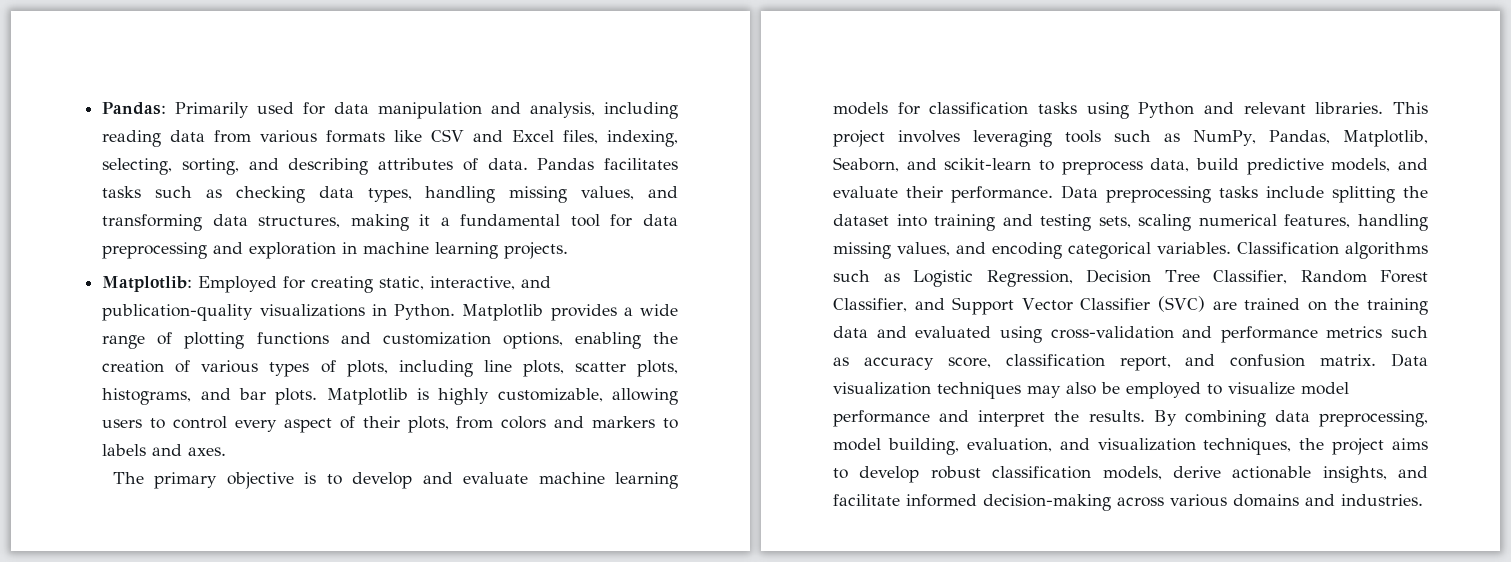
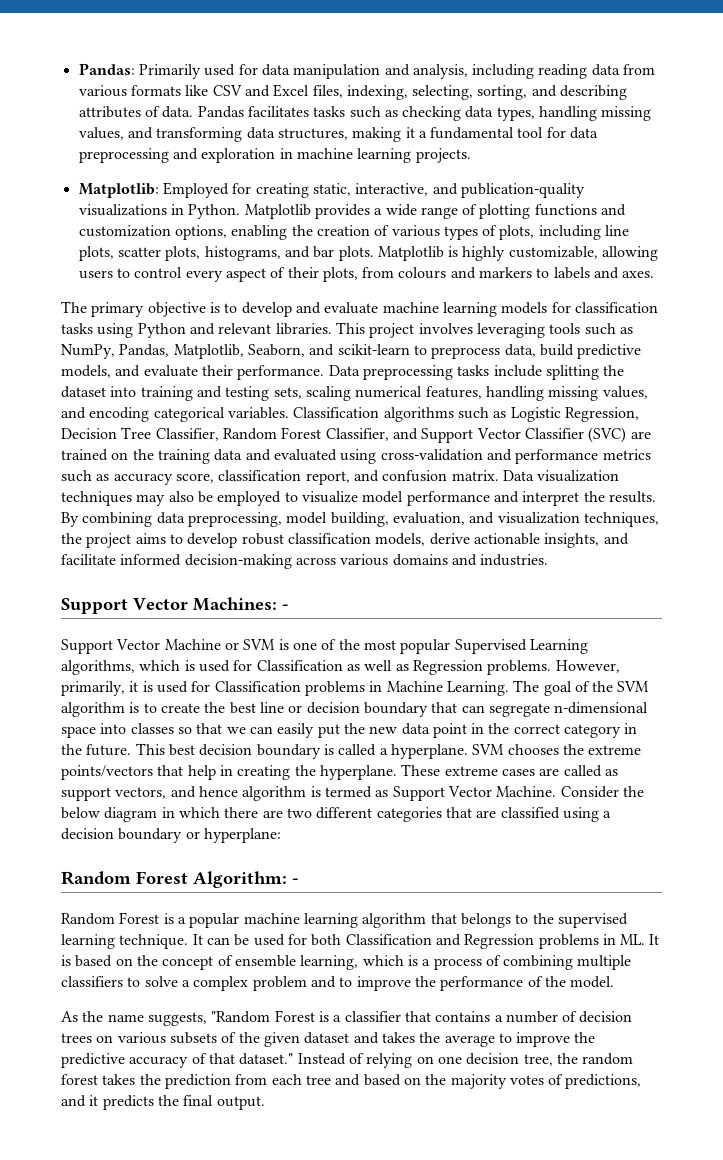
[501,416,547,429] colors -> [398,267,447,279] colours
(1423, 500) none -> [61,597,289,614] [61,639,588,654] [61,660,620,675] [61,680,650,696] [61,702,649,717] [61,723,638,738] [61,743,642,759] [61,764,618,780] [61,786,644,801] [61,807,612,822] [61,828,281,843] [61,871,299,888] [61,912,628,928] [61,934,660,949] [61,955,632,970] [61,976,615,991] [61,1010,633,1026] [61,1032,596,1047] [61,1053,634,1068] [61,1074,642,1089] [61,1095,265,1110] // Support Vector Machines: - // Support Vector Machine or SVM is one of the most popular Supervised Learning algorithms, which is used for Classification as well as Regression problems. However, primarily, it is used for Classification problems in Machine Learning. The goal of the SVM algorithm is to create the best line or decision boundary that can segregate n-dimensional space into classes so that we can easily put the new data point in the correct category in the future. This best decision boundary is called a hyperplane. SVM chooses the extreme points/vectors that help in creating the hyperplane. These extreme cases are called as support vectors, and hence algorithm is termed as Support Vector Machine. Consider the below diagram in which there are two different categories that are classified using a decision boundary or hyperplane: // Random Forest Algorithm: - // Random Forest is a popular machine learning algorithm that belongs to the supervised learning technique. It can be used for both Classification and Regression problems in ML. It is based on the concept of ensemble learning, which is a process of combining multiple classifiers to solve a complex problem and to improve the performance of the model. // As the name suggests, "Random Forest is a classifier that contains a number of decision trees on various subsets of the given dataset and takes the average to improve the predictive accuracy of that dataset." Instead of relying on one decision tree, the random forest takes the prediction from each tree and based on the majority votes of predictions, and it predicts the final output.

